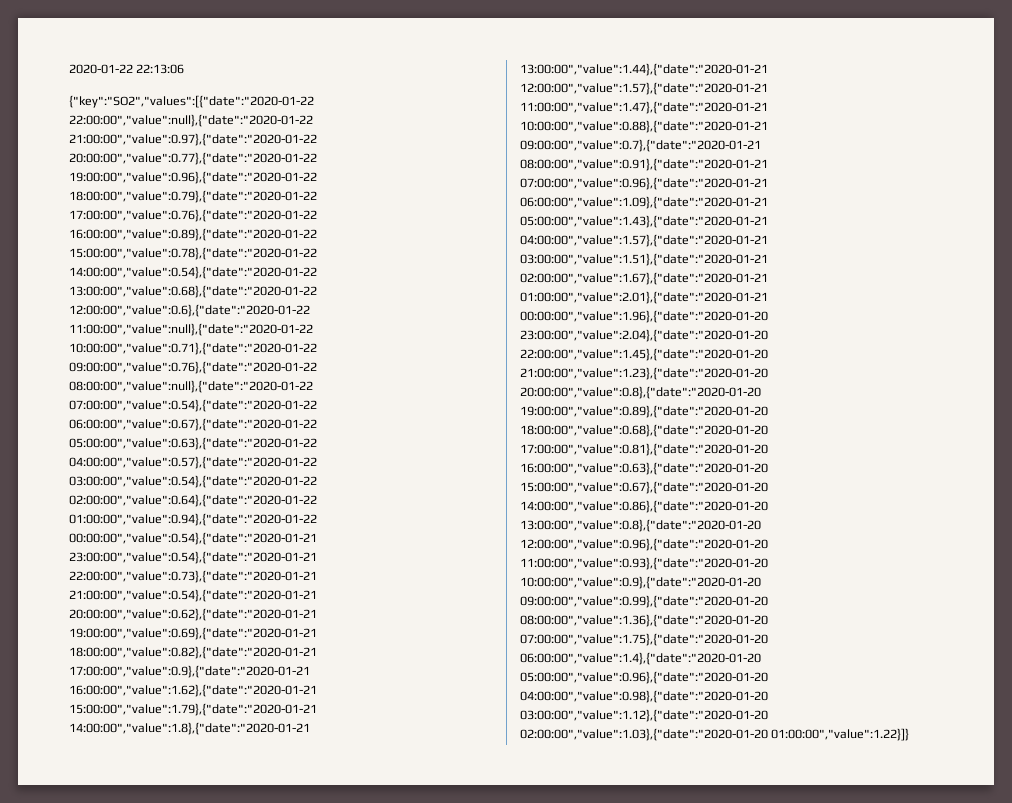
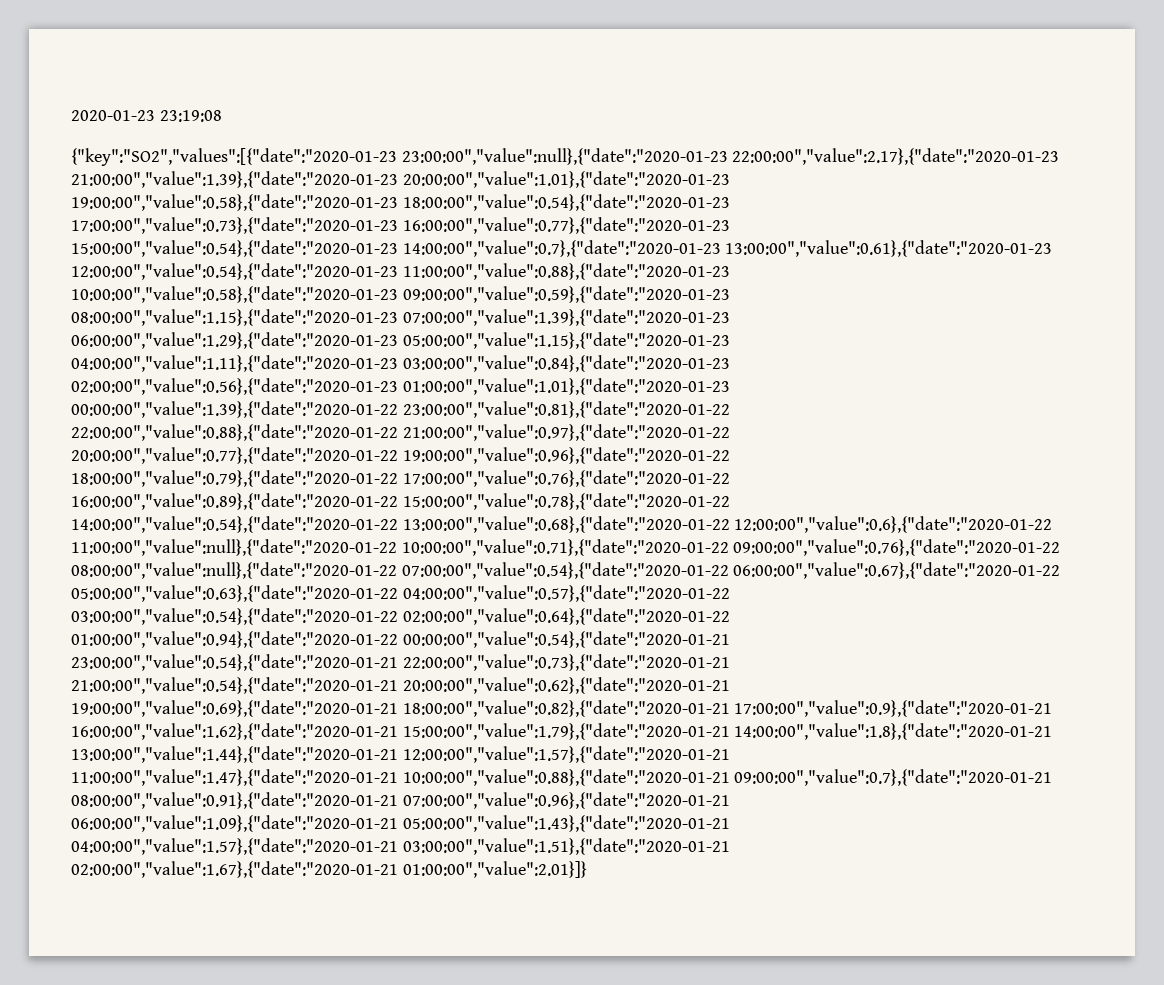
[69,64,185,74] [69,95,314,108] [69,114,313,127] 2020-01-22 22:13:06 // {"key":"SO2","values":[{"date":"2020-01-22 22:00:00","value":null},{"date":"2020-01-22 -> [71,110,222,122] [71,148,1060,166] [71,171,730,188] [71,194,730,211] [71,217,730,234] [71,240,1053,257] [71,263,730,280] [71,286,730,303] [71,309,730,326] [71,332,730,349] [71,355,730,372] [71,378,730,395] [71,401,730,418] [71,424,398,441] 2020-01-23 23:19:08 // {"key":"SO2","values":[{"date":"2020-01-23 23:00:00","value":null},{"date":"2020-01-23 22:00:00","value":2.17},{"date":"2020-01-23 21:00:00","value":1.39},{"date":"2020-01-23 20:00:00","value":1.01},{"date":"2020-01-23 19:00:00","value":0.58},{"date":"2020-01-23 18:00:00","value":0.54},{"date":"2020-01-23 17:00:00","value":0.73},{"date":"2020-01-23 16:00:00","value":0.77},{"date":"2020-01-23 15:00:00","value":0.54},{"date":"2020-01-23 14:00:00","value":0.7},{"date":"2020-01-23 13:00:00","value":0.61},{"date":"2020-01-23 12:00:00","value":0.54},{"date":"2020-01-23 11:00:00","value":0.88},{"date":"2020-01-23 10:00:00","value":0.58},{"date":"2020-01-23 09:00:00","value":0.59},{"date":"2020-01-23 08:00:00","value":1.15},{"date":"2020-01-23 07:00:00","value":1.39},{"date":"2020-01-23 06:00:00","value":1.29},{"date":"2020-01-23 05:00:00","value":1.15},{"date":"2020-01-23 04:00:00","value":1.11},{"date":"2020-01-23 03:00:00","value":0.84},{"date":"2020-01-23 02:00:00","value":0.56},{"date":"2020-01-23 01:00:00","value":1.01},{"date":"2020-01-23 00:00:00","value":1.39},{"date":"2020-01-22 23:00:00","value":0.81},{"date":"2020-01-22 22:00:00","value":0.88},{"date":"2020-01-22
[520,291,768,304] [520,310,768,323] [520,329,768,342] [520,348,768,361] [520,367,768,380] [520,386,761,399] [520,405,768,418] [520,424,768,437] [520,443,768,456] [520,462,768,475] [520,481,768,494] [520,500,768,513] [520,519,761,532] [520,538,768,551] [520,557,768,570] [520,576,761,589] [520,595,768,608] [520,614,768,627] [520,633,768,646] [520,652,761,665] [520,671,768,684] [520,690,768,703] [520,709,768,722] [520,728,910,741] 01:00:00","value":2.01},{"date":"2020-01-21 00:00:00","value":1.96},{"date":"2020-01-20 23:00:00","value":2.04},{"date":"2020-01-20 22:00:00","value":1.45},{"date":"2020-01-20 21:00:00","value":1.23},{"date":"2020-01-20 20:00:00","value":0.8},{"date":"2020-01-20 19:00:00","value":0.89},{"date":"2020-01-20 18:00:00","value":0.68},{"date":"2020-01-20 17:00:00","value":0.81},{"date":"2020-01-20 16:00:00","value":0.63},{"date":"2020-01-20 15:00:00","value":0.67},{"date":"2020-01-20 14:00:00","value":0.86},{"date":"2020-01-20 13:00:00","value":0.8},{"date":"2020-01-20 12:00:00","value":0.96},{"date":"2020-01-20 11:00:00","value":0.93},{"date":"2020-01-20 10:00:00","value":0.9},{"date":"2020-01-20 09:00:00","value":0.99},{"date":"2020-01-20 08:00:00","value":1.36},{"date":"2020-01-20 07:00:00","value":1.75},{"date":"2020-01-20 06:00:00","value":1.4},{"date":"2020-01-20 05:00:00","value":0.96},{"date":"2020-01-20 04:00:00","value":0.98},{"date":"2020-01-20 03:00:00","value":1.12},{"date":"2020-01-20 02:00:00","value":1.03},{"date":"2020-01-20 01:00:00","value":1.22}]} -> [402,861,587,878] 01:00:00","value":2.01}]}

